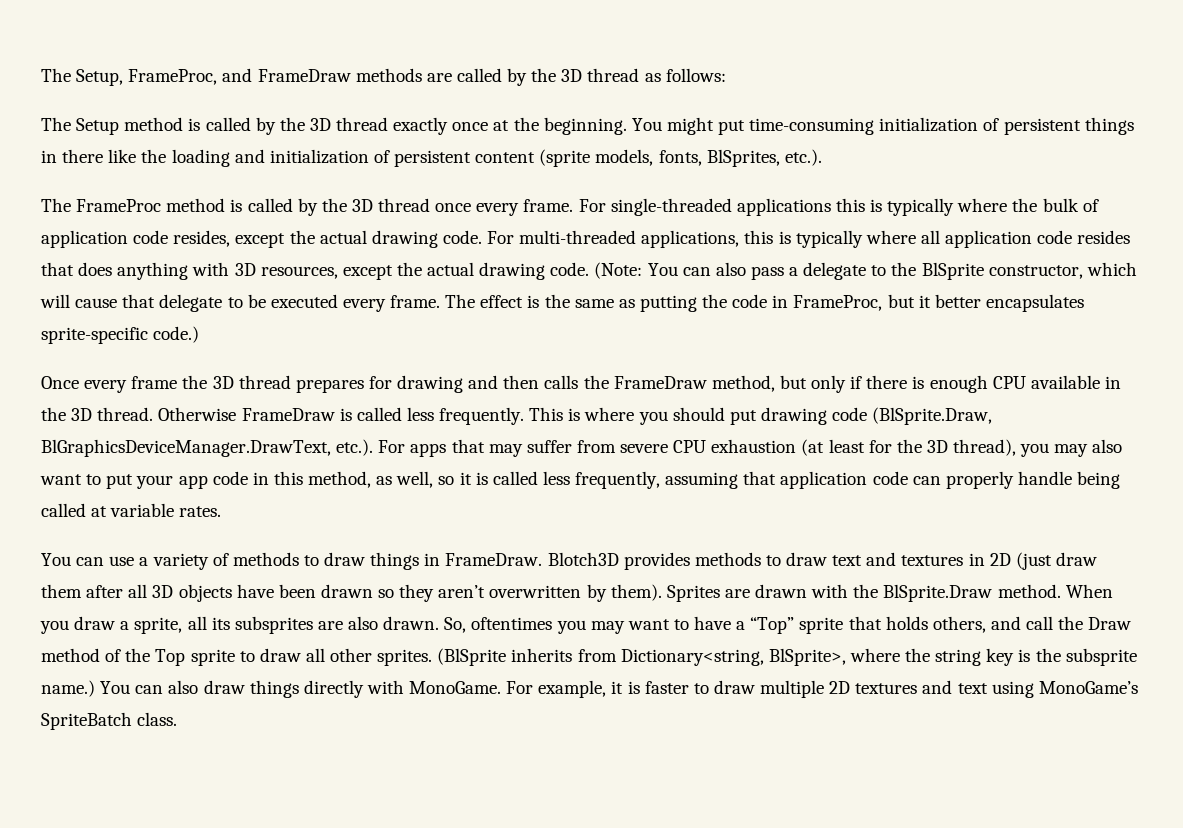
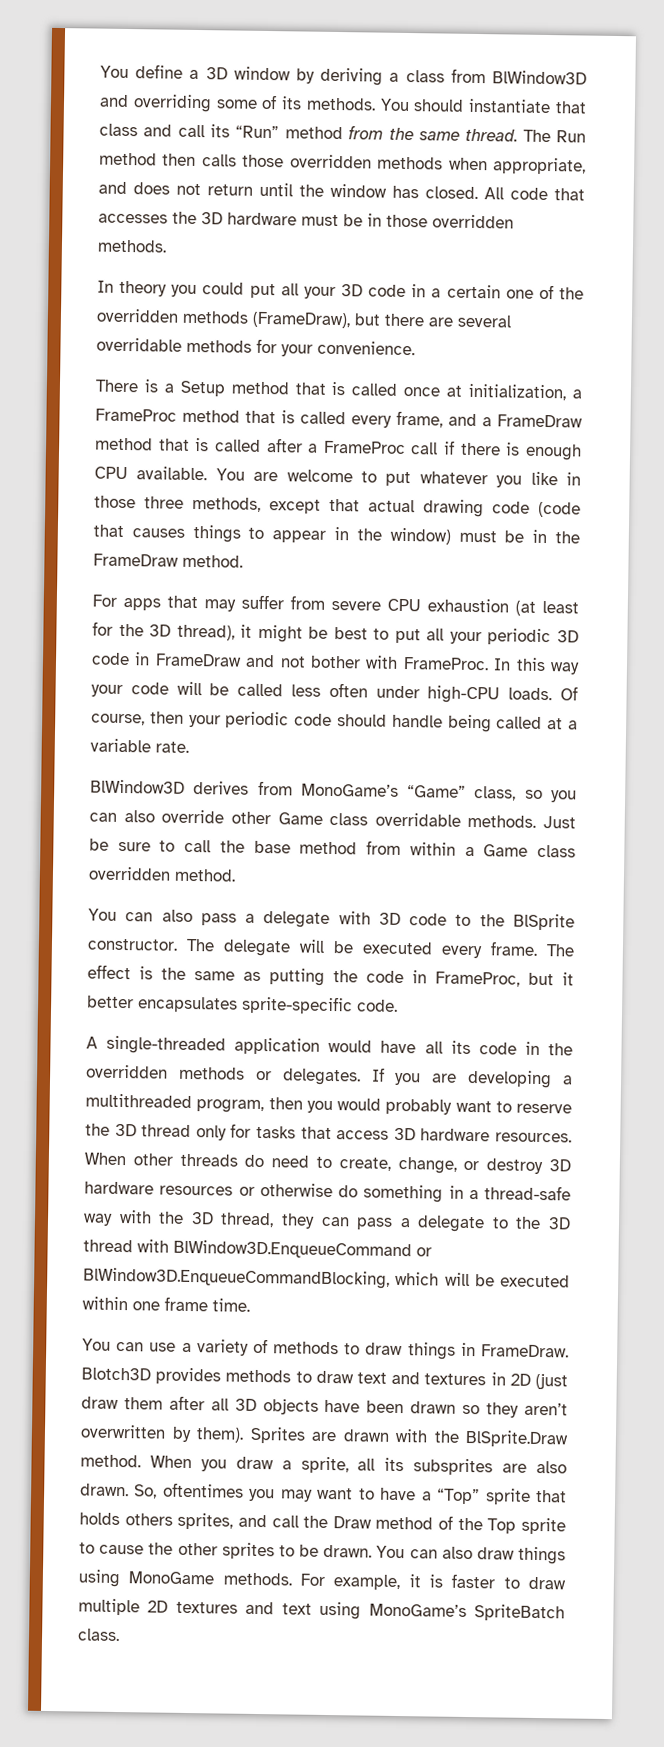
[41,68,726,86] [41,117,71,131] The Setup, FrameProc, and FrameDraw methods are called by the 3D thread as follows: // The -> [100,64,587,86] [99,94,587,114] [99,123,586,143] [99,152,586,175] [98,181,585,201] [98,211,514,229] [97,239,167,253] [97,280,585,300] [96,308,512,329] [96,337,415,357] [95,379,174,393] You define a 3D window by deriving a class from BlWindow3D and overriding some of its methods. You should instantiate that class and call its “Run” method from the same thread. The Run method then calls those overridden methods when appropriate, and does not return until the window has closed. All code that accesses the 3D hardware must be in those overridden methods. // In theory you could put all your 3D code in a certain one of the overridden methods (FrameDraw), but there are several overridable methods for your convenience. // There is a
[188,117,1134,135] [41,149,822,167] [41,198,1099,216] [41,230,1131,248] [41,262,643,280] is called by the 3D thread exactly once at the beginning. You might put time-consuming initialization of persistent things in there like the loading and initialization of persistent content (sprite models, fonts, BlSprites, etc.). // The FrameProc method is called by the 3D thread once every frame. For single-threaded applications this is typically where the bulk of application code resides, except the actual drawing code. For multi-threaded applications, this is typically where all application code resides that does anything with 3D resources, except the actual drawing code. (Note: -> [294,381,583,401] [95,408,583,428] [95,437,582,461] [94,466,581,488] [94,495,581,518] [93,524,580,545] [93,553,243,568] [92,594,579,616] [92,621,580,646] [91,652,580,675] [91,681,578,704] [91,711,578,733] [90,738,189,753] [90,779,577,803] [89,809,576,829] [89,838,577,858] [88,866,236,882] that is called once at initialization, a FrameProc method that is called every frame, and a FrameDraw method that is called after a FrameProc call if there is enough CPU available. You are welcome to put whatever you like in those three methods, except that actual drawing code (code that causes things to appear in the window) must be in the FrameDraw method. // For apps that may suffer from severe CPU exhaustion (at least for the 3D thread), it might be best to put all your periodic 3D code in FrameDraw and not bother with FrameProc. In this way your code will be called less often under high-CPU loads. Of course, then your periodic code should handle being called at a variable rate. // BlWindow3D derives from MonoGame’s “Game” class, so you can also override other Game class overridable methods. Just be sure to call the base method from within a Game class overridden method. //
[871,262,1137,280] [40,294,243,312] to the BlSprite constructor, which will cause that delegate to -> [338,911,575,931] [87,938,325,957] with 3D code to the BlSprite constructor. The delegate will
[153,326,200,343] [41,375,1121,393] [41,407,993,425] [41,439,1123,457] [40,471,1121,489] [41,503,222,517] code.) // Once every frame the 3D thread prepares for drawing and then calls the FrameDraw method, but only if there is enough CPU available in the 3D thread. Otherwise FrameDraw is called less frequently. This is where you should put drawing code (BlSprite.Draw, BlGraphicsDeviceManager.DrawText, etc.). For apps that may suffer from severe CPU exhaustion (at least for the 3D thread), you may also want to put your app code in this method, as well, so it is called less frequently, assuming that application code can properly handle being called at variable rates. -> [357,999,398,1012] [86,1035,573,1056] [86,1064,573,1089] [85,1093,572,1115] [85,1123,572,1143] [84,1152,572,1175] [84,1181,571,1203] [83,1209,571,1233] [83,1239,432,1260] [83,1267,570,1289] [82,1296,250,1312] code. // A single-threaded application would have all its code in the overridden methods or delegates. If you are developing a multithreaded program, then you would probably want to reserve the 3D thread only for tasks that access 3D hardware resources. When other threads do need to create, change, or destroy 3D hardware resources or otherwise do something in a thread-safe way with the 3D thread, they can pass a delegate to the 3D thread with BlWindow3D.EnqueueCommand or BlWindow3D.EnqueueCommandBlocking, which will be executed within one frame time.
[932,616,986,633] others, -> [124,1512,234,1530] others sprites,
[259,648,1137,666] [41,680,95,697] draw all other sprites. (BlSprite inherits from Dictionary<string, BlSprite>, where the string key is the subsprite name.) -> [99,1542,373,1560] cause the other sprites to be drawn.
[303,680,502,698] directly with MonoGame. -> [78,1569,292,1588] using MonoGame methods.

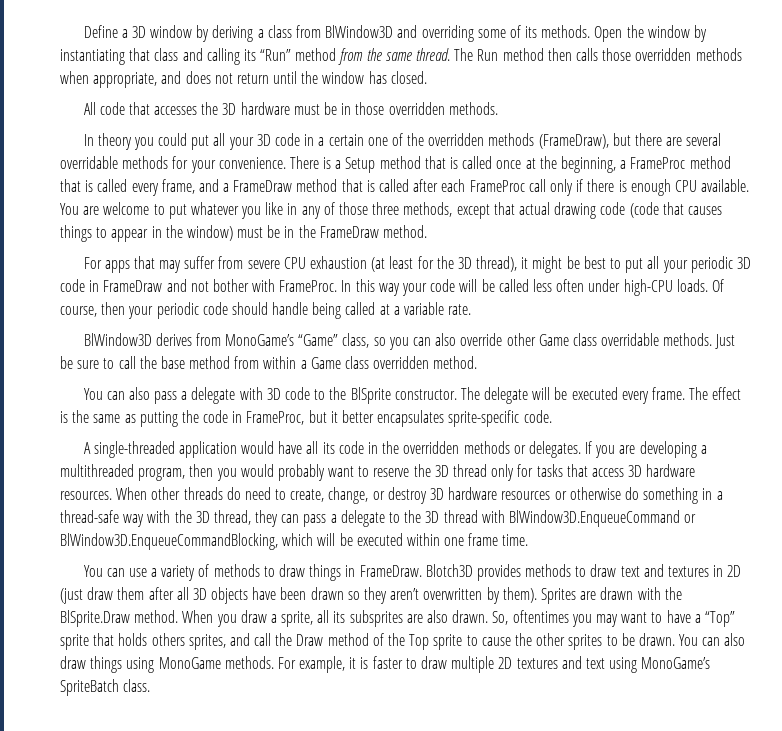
[100,64,184,79] You define -> [83,25,118,38] Define
[379,98,552,114] You should instantiate -> [594,25,708,42] [60,49,125,65] Open the window by instantiating
[177,124,205,138] call -> [206,48,240,65] calling
(478, 193) none -> (427, 77) //
(415, 348) // -> (286, 163) none
[468,383,568,401] initialization, -> [539,156,616,173] the beginning,
[308,443,319,453] a -> [441,179,466,192] each
(439, 448) none -> [549,179,573,196] only
(581, 479) none -> [301,202,335,219] any of

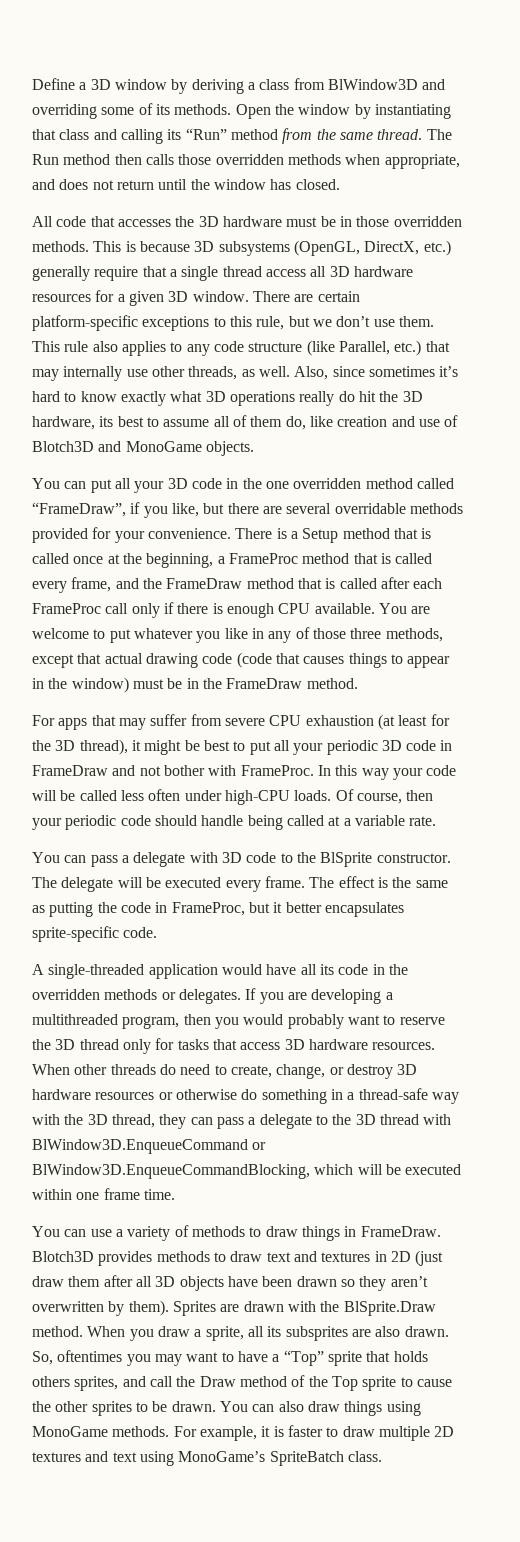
[83,133,188,150] // In theory you could -> [93,240,451,256] [32,266,413,281] [32,290,360,306] [32,315,434,331] [32,340,450,356] [32,366,459,381] [32,391,423,406] [32,415,459,430] [32,441,254,456] [32,478,87,489] This is because 3D subsystems (OpenGL, DirectX, etc.) generally require that a single thread access all 3D hardware resources for a given 3D window. There are certain platform-specific exceptions to this rule, but we don’t use them. This rule also applies to any code structure (like Parallel, etc.) that may internally use other threads, as well. Also, since sometimes it’s hard to know exactly what 3D operations really do hit the 3D hardware, its best to assume all of them do, like creation and use of Blotch3D and MonoGame objects. // You can
[318,133,609,149] a certain one of the overridden methods (FrameDraw), -> [242,478,454,489] [32,502,199,518] the one overridden method called “FrameDraw”, if you like,
(169, 162) none -> [32,528,88,543] provided
[223,183,230,192] a -> [142,578,162,589] the
[83,333,736,350] [60,356,478,369] [83,387,150,400] // BlWindow3D derives from MonoGame’s “Game” class, so you can also override other Game class overridable methods. Just be sure to call the base method from within a Game class overridden method. // You can also -> [32,852,87,863] // You can

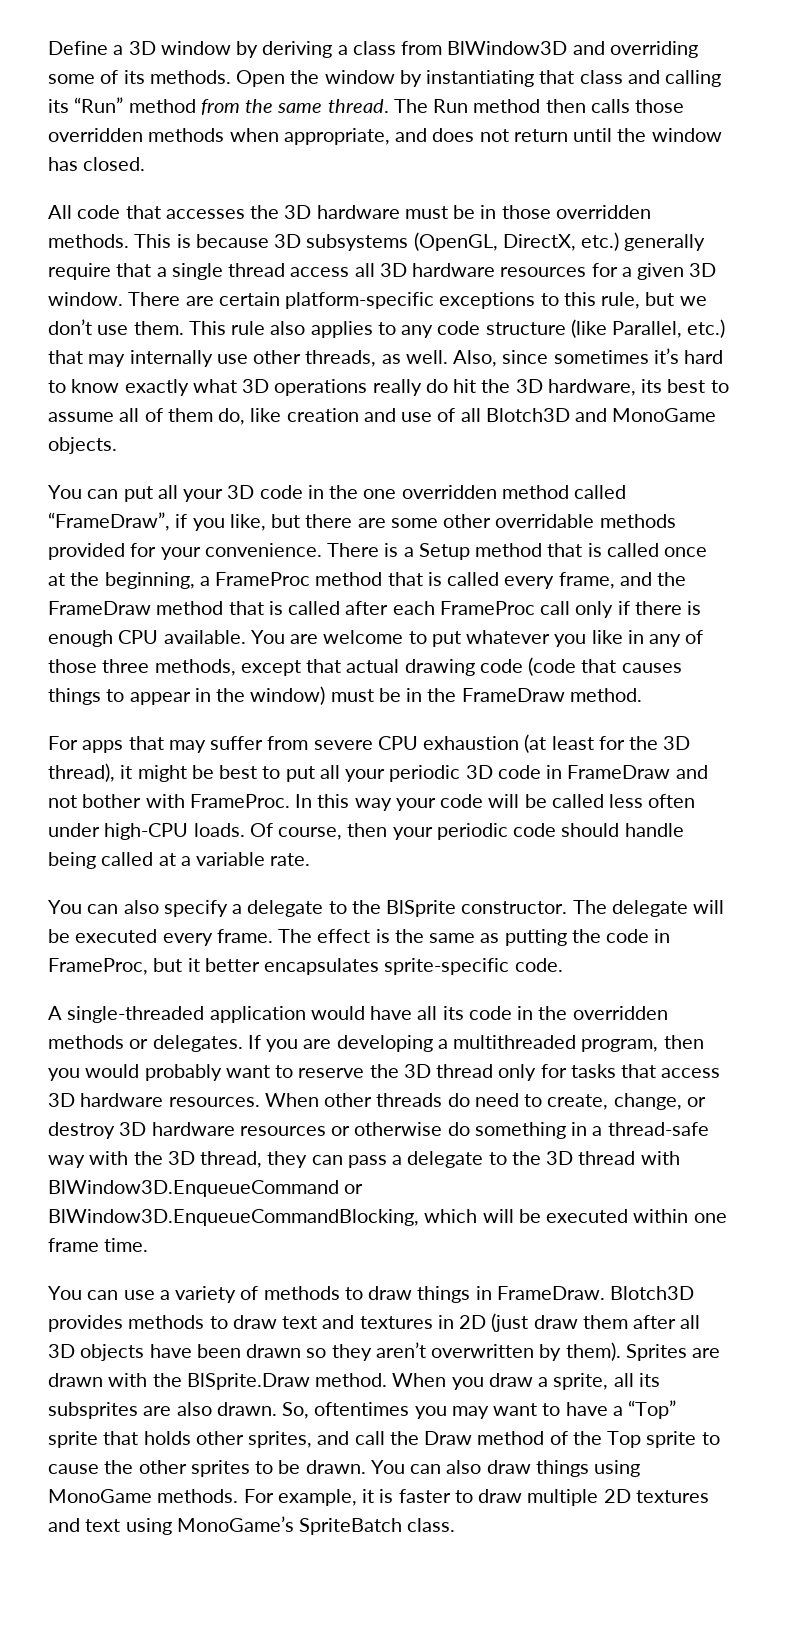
(459, 421) none -> [460,408,481,422] all
[286,503,332,514] several -> [390,514,492,528] some other
[90,852,277,867] pass a delegate with 3D code -> [123,900,324,917] also specify a delegate
[32,1376,70,1387] others -> [195,1431,244,1445] other

